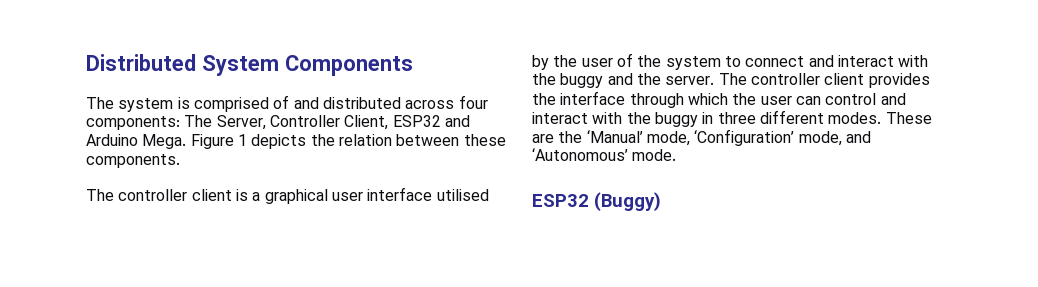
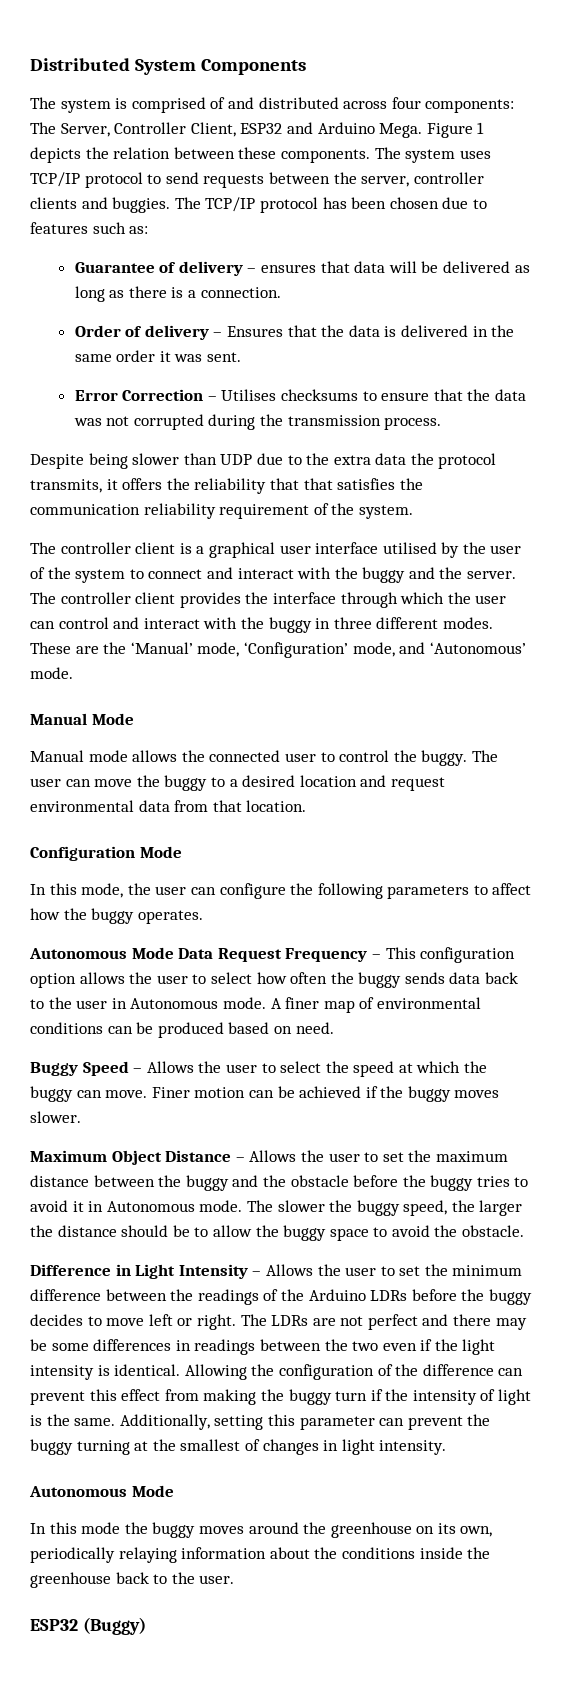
(180, 161) none -> [374,147,491,163] [30,172,484,188] [30,197,487,213] [30,222,149,234] [74,261,530,276] [74,286,281,302] [74,325,515,340] [74,350,242,362] [74,389,526,401] [73,414,442,430] [30,453,497,469] [30,478,423,494] [30,503,413,519] The system uses TCP/IP protocol to send requests between the server, controller clients and buggies. The TCP/IP protocol has been chosen due to features such as: // Guarantee of delivery – ensures that data will be delivered as long as there is a connection. // Order of delivery – Ensures that the data is delivered in the same order it was sent. // Error Correction – Utilises checksums to ensure that the data was not corrupted during the transmission process. // Despite being slower than UDP due to the extra data the protocol transmits, it offers the reliability that that satisfies the communication reliability requirement of the system.
(677, 155) none -> [30,713,134,725] [30,750,498,766] [30,775,445,791] [30,800,307,812] [30,846,182,861] [30,883,532,899] [30,908,203,924] [29,947,516,963] [30,972,519,988] [30,997,481,1013] [30,1022,334,1038] [30,1061,488,1077] [30,1086,500,1102] [30,1111,81,1123] [30,1150,508,1165] [30,1175,529,1191] [30,1200,523,1216] [30,1225,525,1241] [30,1264,523,1279] [30,1289,532,1305] [30,1314,527,1330] [30,1339,496,1355] [30,1364,524,1380] [30,1389,532,1405] [30,1414,491,1430] [30,1439,447,1455] [29,1485,174,1497] [30,1522,493,1538] [30,1547,491,1563] [30,1572,235,1588] // Manual Mode // Manual mode allows the connected user to control the buggy. The user can move the buggy to a desired location and request environmental data from that location. // Configuration Mode // In this mode, the user can configure the following parameters to affect how the buggy operates. // Autonomous Mode Data Request Frequency – This configuration option allows the user to select how often the buggy sends data back to the user in Autonomous mode. A finer map of environmental conditions can be produced based on need. // Buggy Speed – Allows the user to select the speed at which the buggy can move. Finer motion can be achieved if the buggy moves slower. // Maximum Object Distance – Allows the user to set the maximum distance between the buggy and the obstacle before the buggy tries to avoid it in Autonomous mode. The slower the buggy speed, the larger the distance should be to allow the buggy space to avoid the obstacle. // Difference in Light Intensity – Allows the user to set the minimum difference between the readings of the Arduino LDRs before the buggy decides to move left or right. The LDRs are not perfect and there may be some differences in readings between the two even if the light intensity is identical. Allowing the configuration of the difference can prevent this effect from making the buggy turn if the intensity of light is the same. Additionally, setting this parameter can prevent the buggy turning at the smallest of changes in light intensity. // Autonomous Mode // In this mode the buggy moves around the greenhouse on its own, periodically relaying information about the conditions inside the greenhouse back to the user.

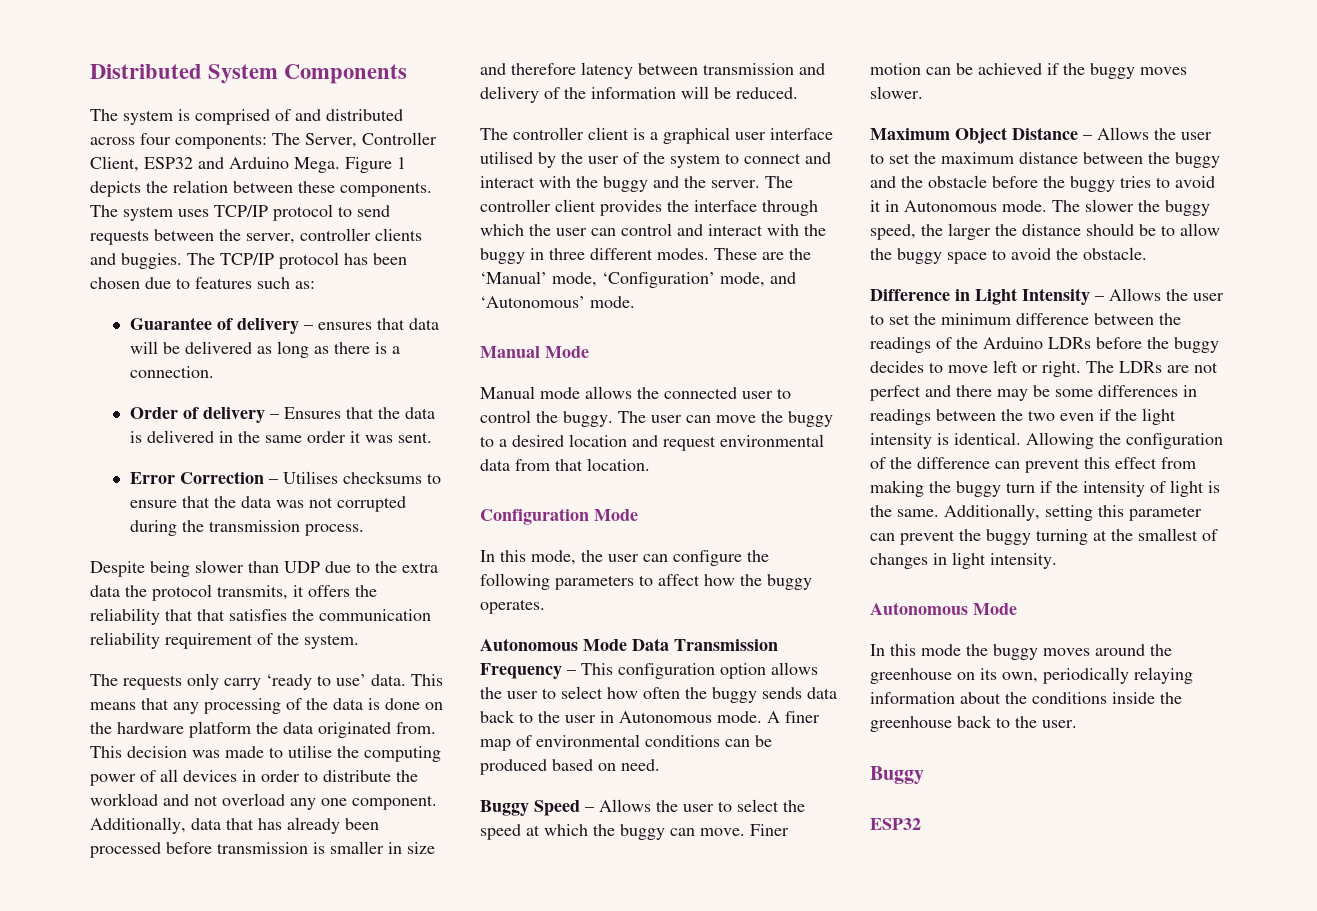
(413, 512) none -> [90,673,443,690] [90,698,443,714] [90,721,436,738] [90,745,441,762] [90,769,418,786] [90,793,437,810] [90,817,379,834] [90,841,435,858] [480,62,825,79] [480,86,798,103] // The requests only carry ‘ready to use’ data. This means that any processing of the data is done on the hardware platform the data originated from. This decision was made to utilise the computing power of all devices in order to distribute the workload and not overload any one component. Additionally, data that has already been processed before transmission is smaller in size and therefore latency between transmission and delivery of the information will be reduced.
[217,948,282,962] Request -> [674,639,778,651] Transmission
[30,1617,146,1635] // ESP32 (Buggy) -> [870,766,924,785] [870,818,921,830] // Buggy // ESP32

